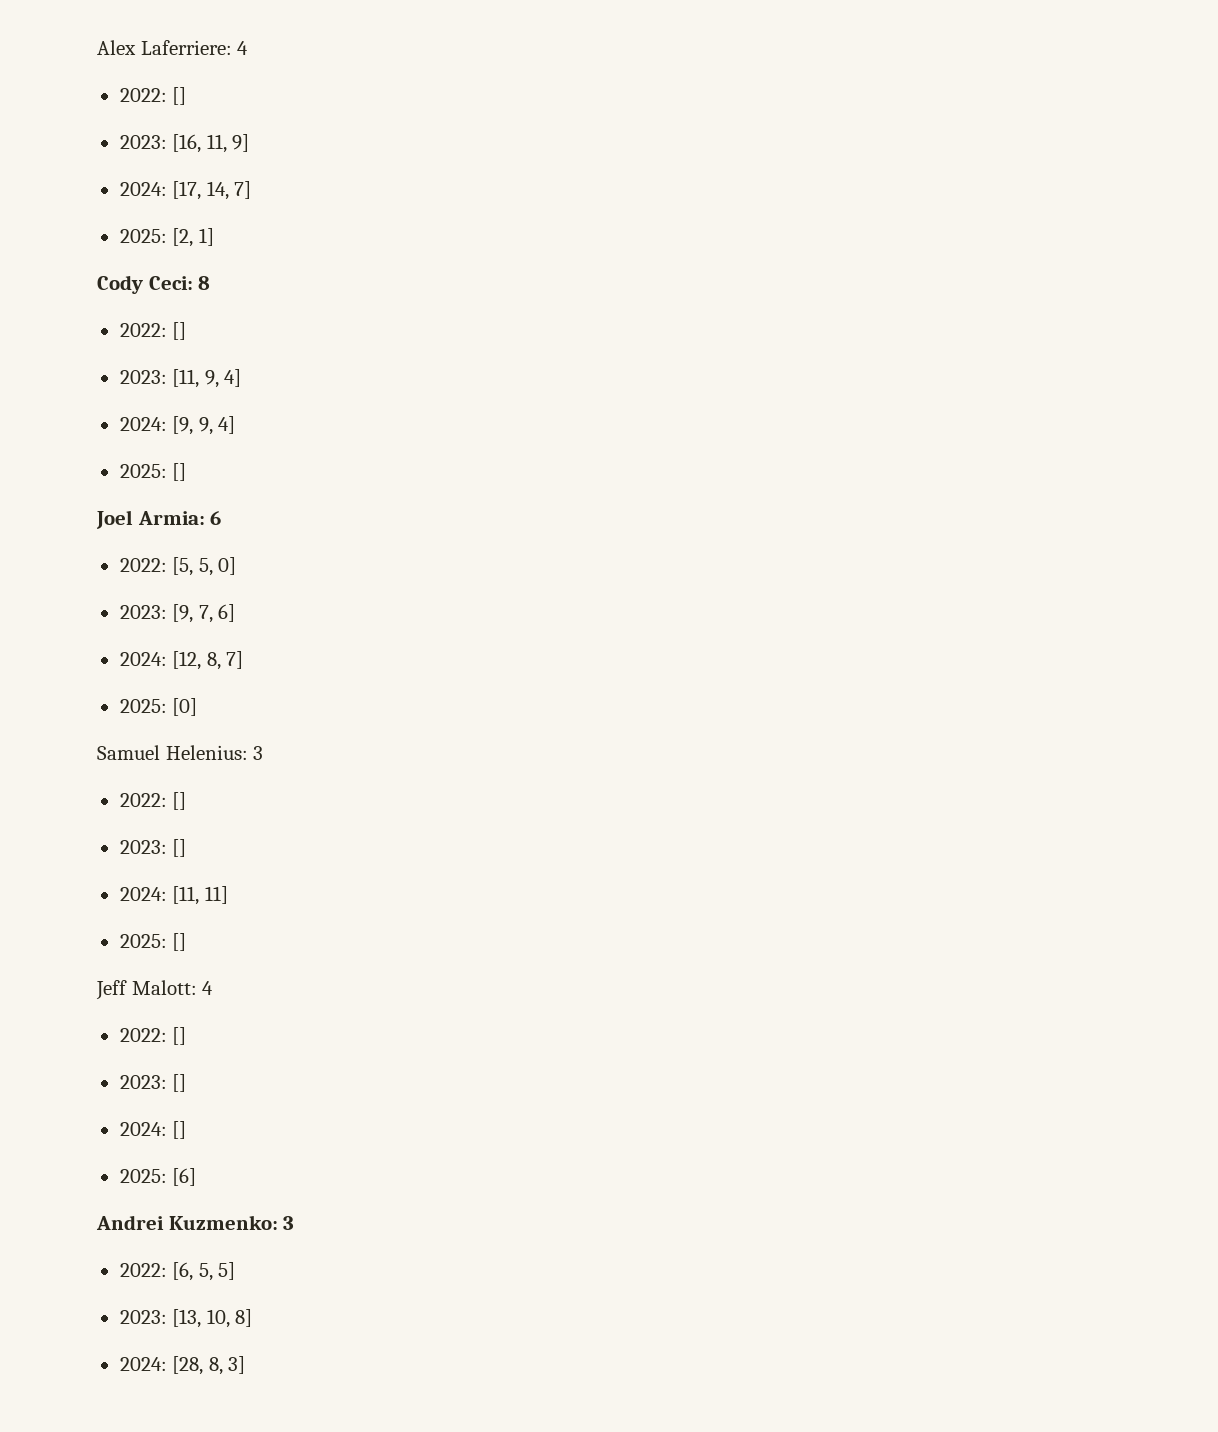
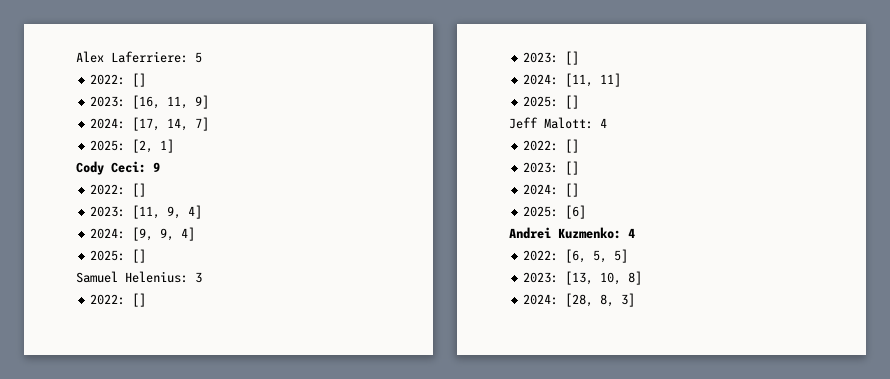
[237,41,249,55] 4 -> [195,52,202,63] 5
[198,276,211,290] 8 -> [153,162,160,172] 9
[96,510,222,529] [119,557,237,576] [119,604,236,623] [119,651,244,670] [119,698,198,716] // Joel Armia: 6 // 2022: [5, 5, 0] // 2023: [9, 7, 6] // 2024: [12, 8, 7] // 2025: [0] -> (147, 256) none
[283,1216,295,1230] 3 -> [628,228,635,238] 4

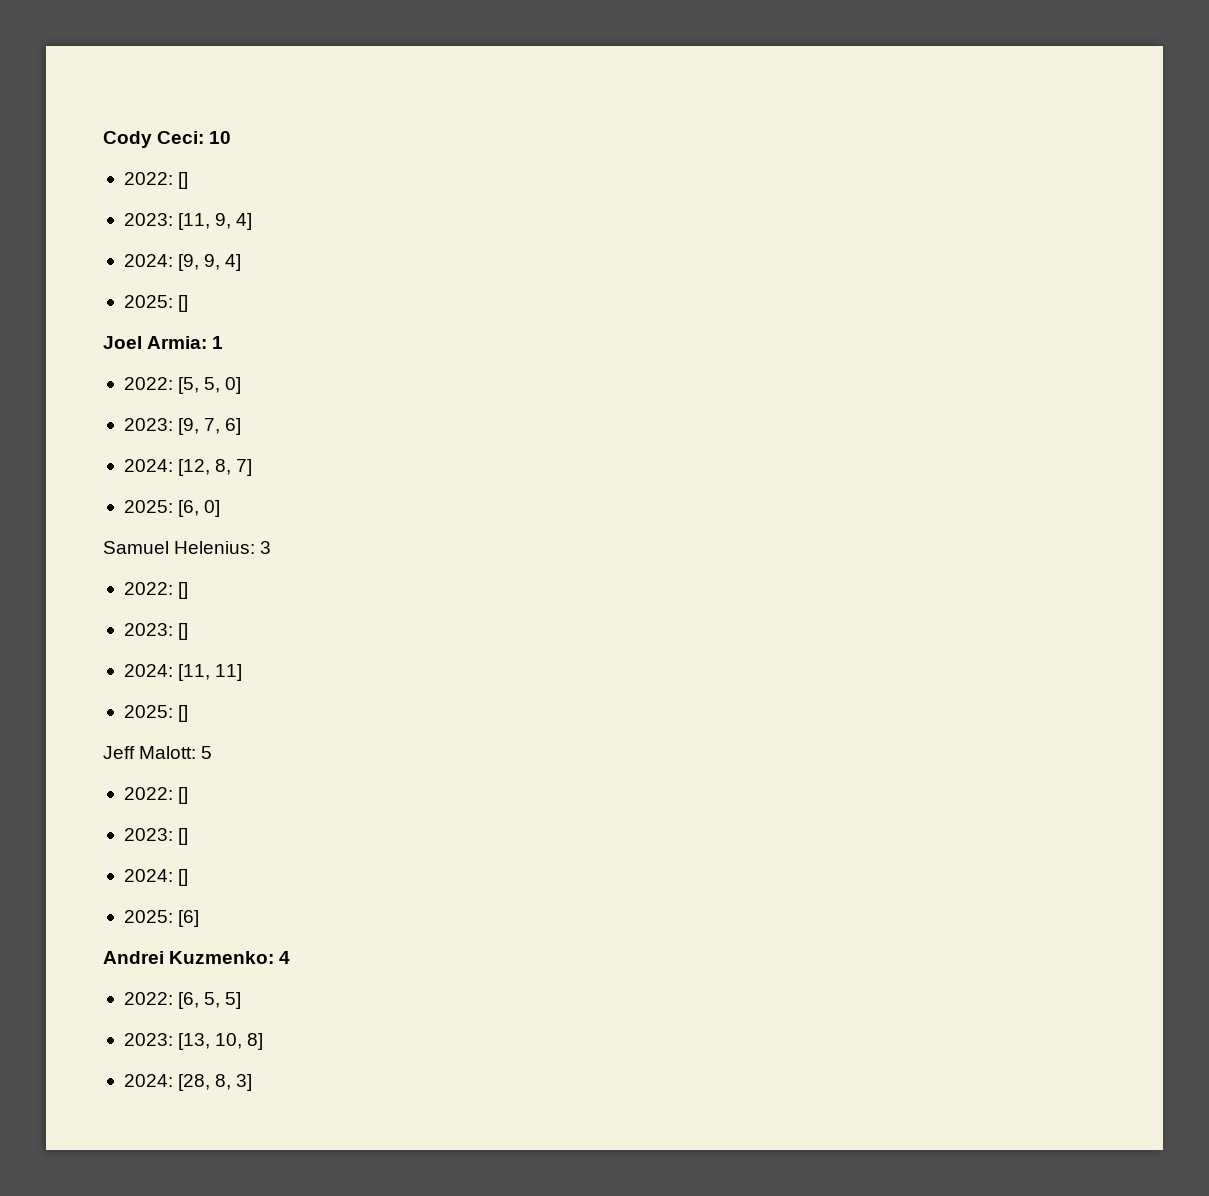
[76,51,202,63] [90,73,147,87] [90,95,210,109] [90,117,210,131] [90,139,175,153] Alex Laferriere: 5 // 2022: [] // 2023: [16, 11, 9] // 2024: [17, 14, 7] // 2025: [2, 1] // -> (103, 139) none
[153,162,160,172] 9 -> [209,131,232,144] 10
(147, 256) none -> [103,336,224,349] [123,377,242,394] [123,418,242,435] [123,459,253,476] [123,500,221,517] // Joel Armia: 1 // 2022: [5, 5, 0] // 2023: [9, 7, 6] // 2024: [12, 8, 7] // 2025: [6, 0]
[600,118,607,128] 4 -> [201,746,213,759] 5

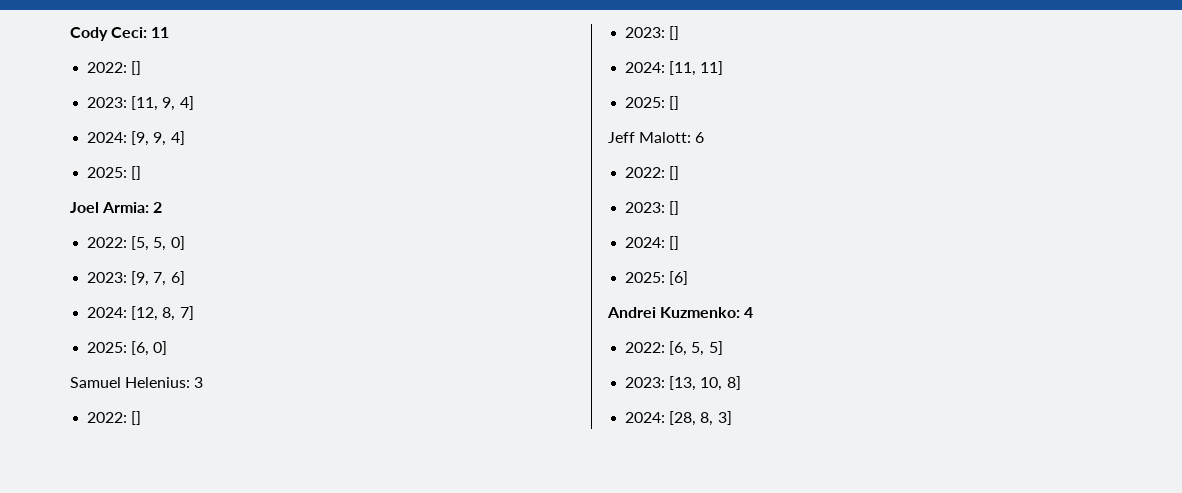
[209,131,232,144] 10 -> [151,27,170,38] 11
[212,336,224,349] 1 -> [153,202,163,213] 2
[201,746,213,759] 5 -> [695,132,705,143] 6

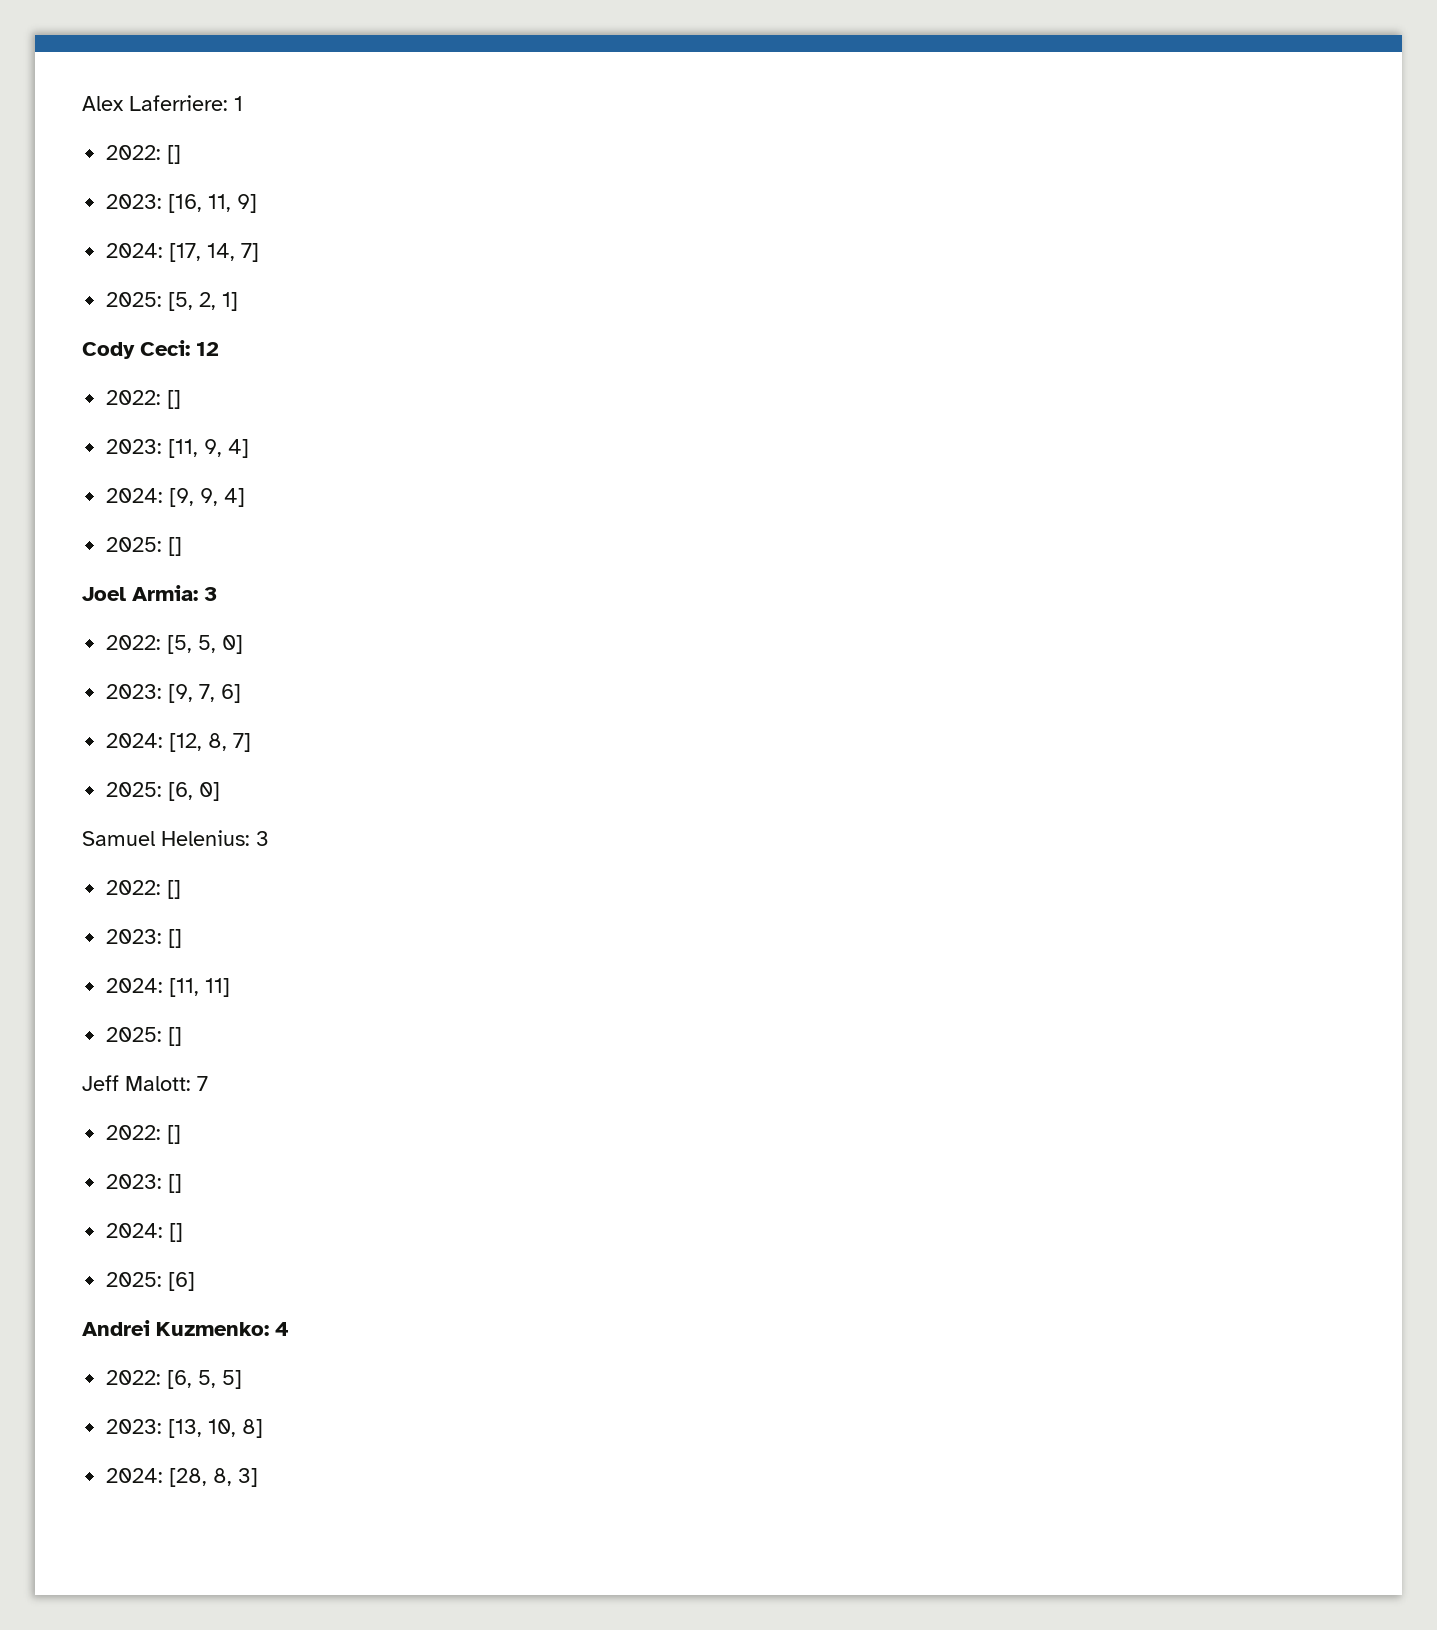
(70, 34) none -> [82,95,243,111] [106,145,182,164] [106,194,258,213] [106,243,260,262] [106,292,239,311] Alex Laferriere: 1 // 2022: [] // 2023: [16, 11, 9] // 2024: [17, 14, 7] // 2025: [5, 2, 1] //
[151,27,170,38] 11 -> [196,342,219,356] 12
[153,202,163,213] 2 -> [204,587,217,601] 3
[695,132,705,143] 6 -> [197,1076,208,1091] 7

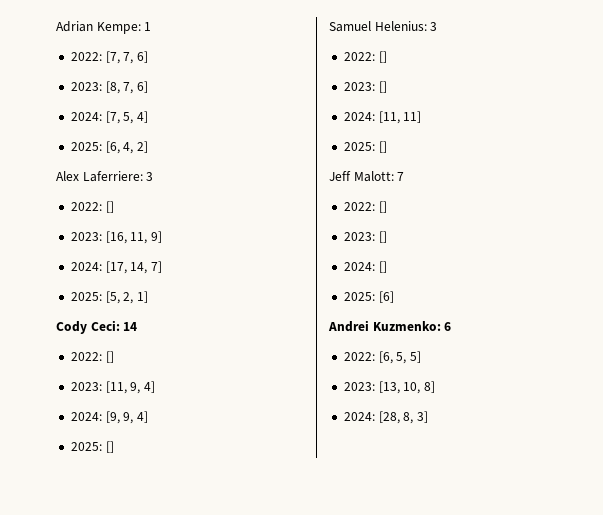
(82, 103) none -> [56,21,152,34] [70,51,148,64] [70,81,148,94] [70,111,148,124] [70,141,148,154] Adrian Kempe: 1 // 2022: [7, 7, 6] // 2023: [8, 7, 6] // 2024: [7, 5, 4] // 2025: [6, 4, 2] //
[234,96,243,111] 1 -> [146,172,154,181] 3
[196,342,219,356] 12 -> [123,322,138,331] 14
[82,585,217,601] [106,635,244,654] [106,684,242,703] [106,733,252,752] [106,782,221,801] // Joel Armia: 3 // 2022: [5, 5, 0] // 2023: [9, 7, 6] // 2024: [12, 8, 7] // 2025: [6, 0] -> (114, 447) none
[275,1322,289,1336] 4 -> [444,322,452,331] 6

